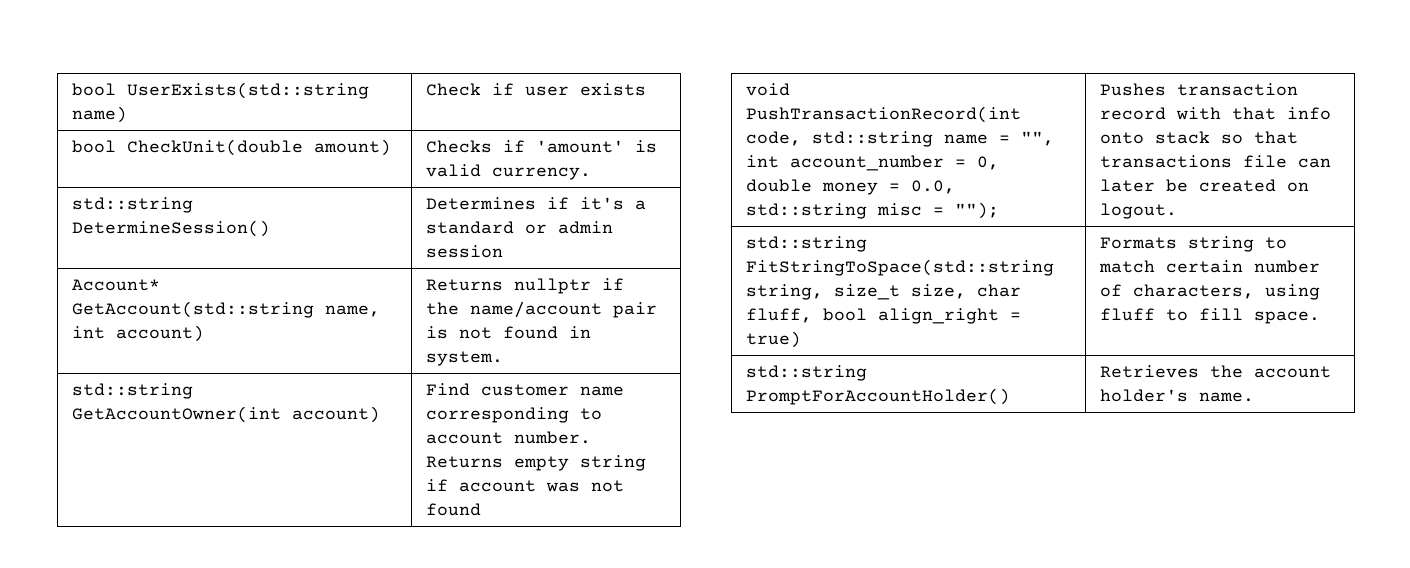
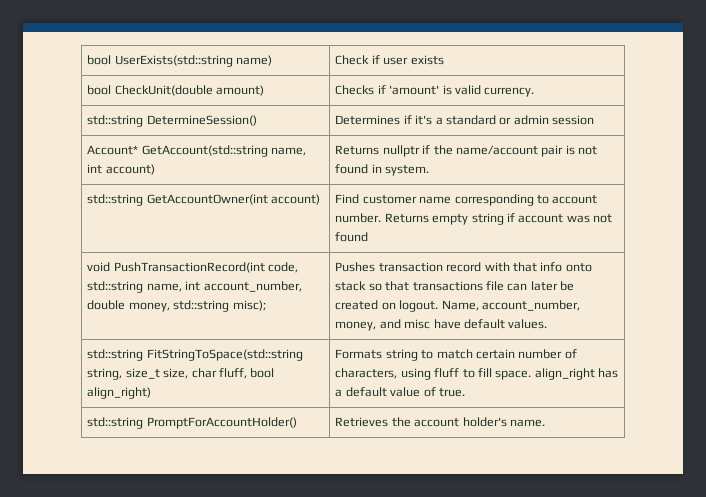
[943,131,1054,146] [745,155,999,171] [745,179,955,195] [745,202,999,219] name = "", int account_number = 0, double money = 0.0, std::string misc = ""); -> [146,281,302,292] [87,300,266,312] name, int account_number, double money, std::string misc);
(1177, 211) none -> [441,300,580,311] [335,319,548,331] Name, account_number, money, and misc have default values.
[877,308,1021,324] [745,331,801,348] align_right = true) -> [87,387,152,399] align_right)
(1320, 317) none -> [534,368,619,380] [335,387,465,397] align_right has a default value of true.

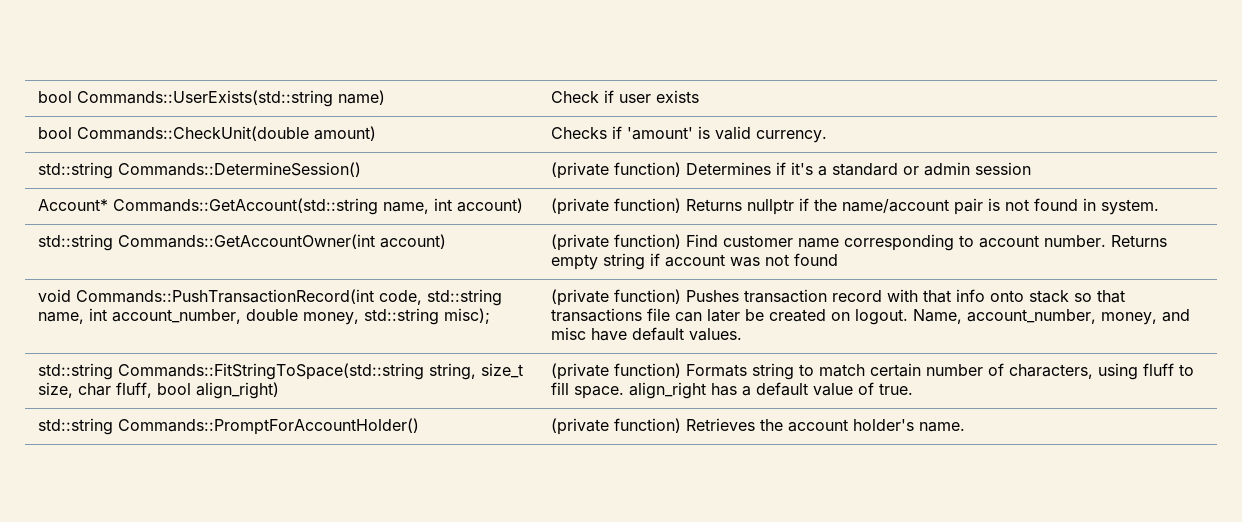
[87,55,233,67] bool UserExists(std::string -> [37,90,333,107] bool Commands::UserExists(std::string
[114,85,213,96] CheckUnit(double -> [76,126,309,141] Commands::CheckUnit(double
[146,115,257,126] DetermineSession() | -> [117,162,361,177] [550,162,681,179] Commands::DetermineSession() | (private function)
[141,145,268,157] GetAccount(std::string -> [112,198,378,215] Commands::GetAccount(std::string
(155, 169) none -> [550,198,681,215] (private function)
[146,194,321,205] GetAccountOwner(int account) | -> [117,234,446,249] [550,234,681,251] Commands::GetAccountOwner(int account) | (private function)
[113,262,265,273] PushTransactionRecord(int -> [75,289,374,304] Commands::PushTransactionRecord(int
(266, 305) none -> [550,289,681,306] (private function)
[146,349,303,361] FitStringToSpace(std::string -> [117,363,424,380] Commands::FitStringToSpace(std::string
(152, 393) none -> [550,363,681,380] (private function)
[146,417,297,429] PromptForAccountHolder() | -> [117,418,419,435] [550,418,681,435] Commands::PromptForAccountHolder() | (private function)

